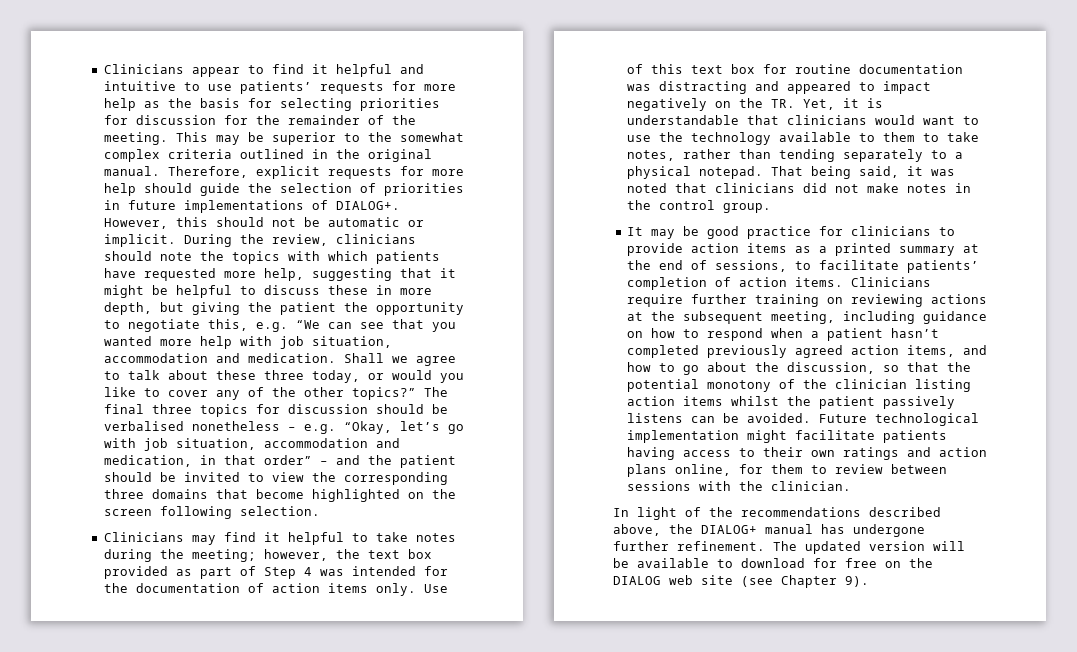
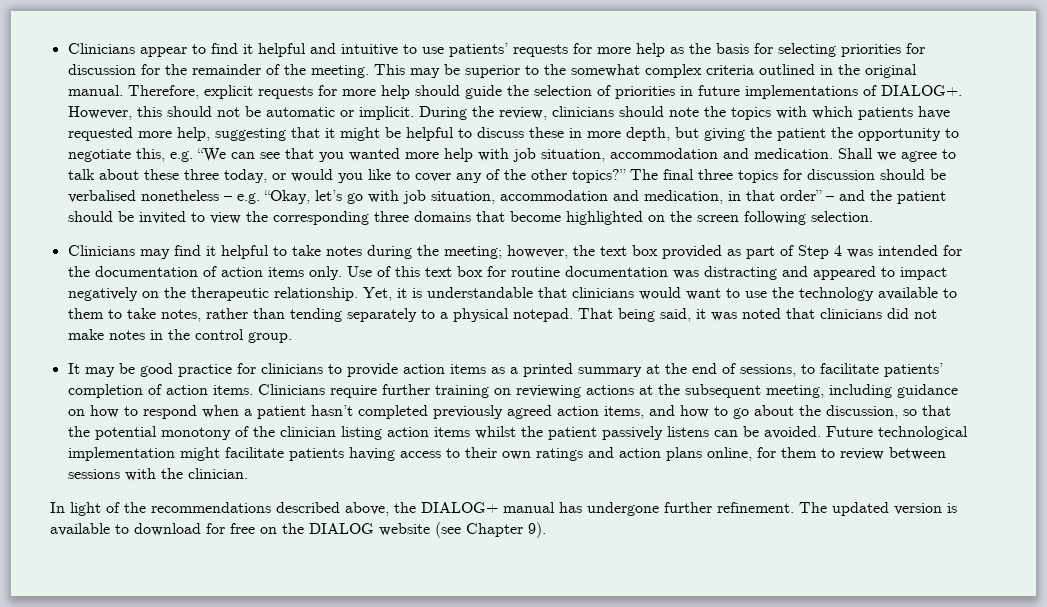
[770,99,795,108] TR. -> [190,287,358,301] therapeutic relationship.
[933,541,965,551] [613,558,629,568] will be -> [947,503,957,513] is
[669,575,733,585] web site -> [379,523,430,536] website

